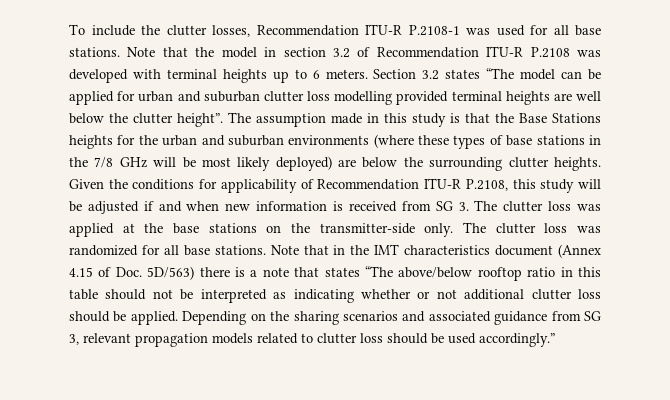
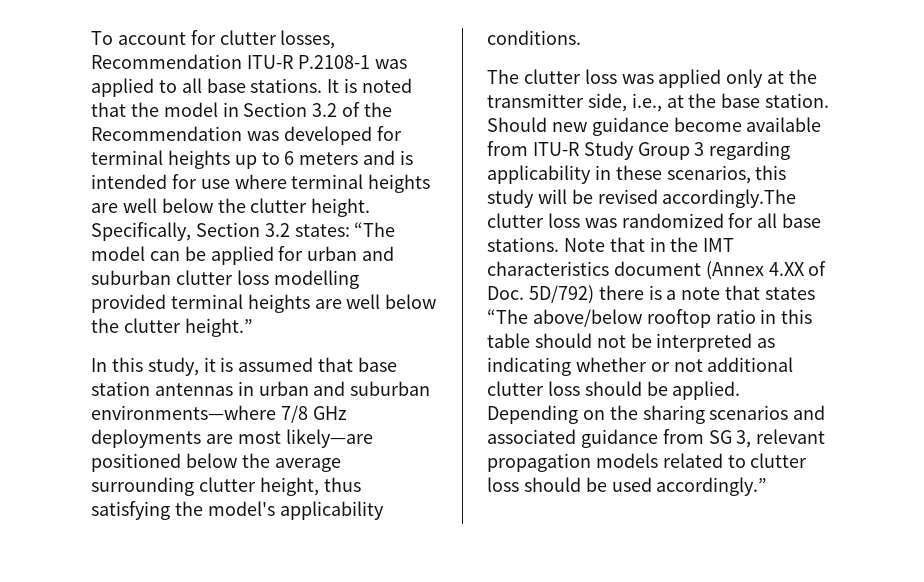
[91,25,160,36] include the -> [117,30,216,45] account for
[496,25,601,36] [69,47,156,57] used for all base stations. Note -> [91,78,413,97] applied to all base stations. It is noted
[283,47,326,57] section -> [243,102,308,117] Section
[376,46,570,58] Recommendation ITU-R P.2108 -> [364,102,393,117] [91,126,242,141] the Recommendation
[132,69,161,79] with -> [376,126,402,141] for
[325,69,481,80] meters. Section 3.2 states -> [299,150,414,165] [91,174,431,193] [91,198,371,217] [91,222,350,241] meters and is intended for use where terminal heights are well below the clutter height. Specifically, Section 3.2 states:
[177,112,601,127] [69,134,601,149] [69,156,423,171] height”. The assumption made in this study is that the Base Stations heights for the urban and suburban environments (where these types of base stations in the 7/8 GHz will be most likely deployed) are below the -> [184,318,253,337] [91,357,398,376] [91,381,431,396] [91,405,347,423] [91,429,373,448] [91,453,341,472] height.” // In this study, it is assumed that base station antennas in urban and suburban environments—where 7/8 GHz deployments are most likely—are positioned below the average
[553,157,601,171] [69,178,602,193] [69,201,469,214] heights. Given the conditions for applicability of Recommendation ITU-R P.2108, this study will be adjusted if and when new information is received from SG 3. -> [259,477,361,496] [91,501,384,520] [487,30,581,45] height, thus satisfying the model's applicability conditions. //
[122,222,486,237] at the base stations on the transmitter-side only. The -> [726,69,818,88] [487,93,830,112] [487,117,822,136] [487,141,791,160] [487,165,787,184] [487,189,797,208] only at the transmitter side, i.e., at the base station. Should new guidance become available from ITU-R Study Group 3 regarding applicability in these scenarios, this study will be revised accordingly.The
[69,267,93,277] 4.15 -> [768,262,805,276] 4.XX
[147,266,195,280] 5D/563) -> [528,285,594,304] 5D/792)

